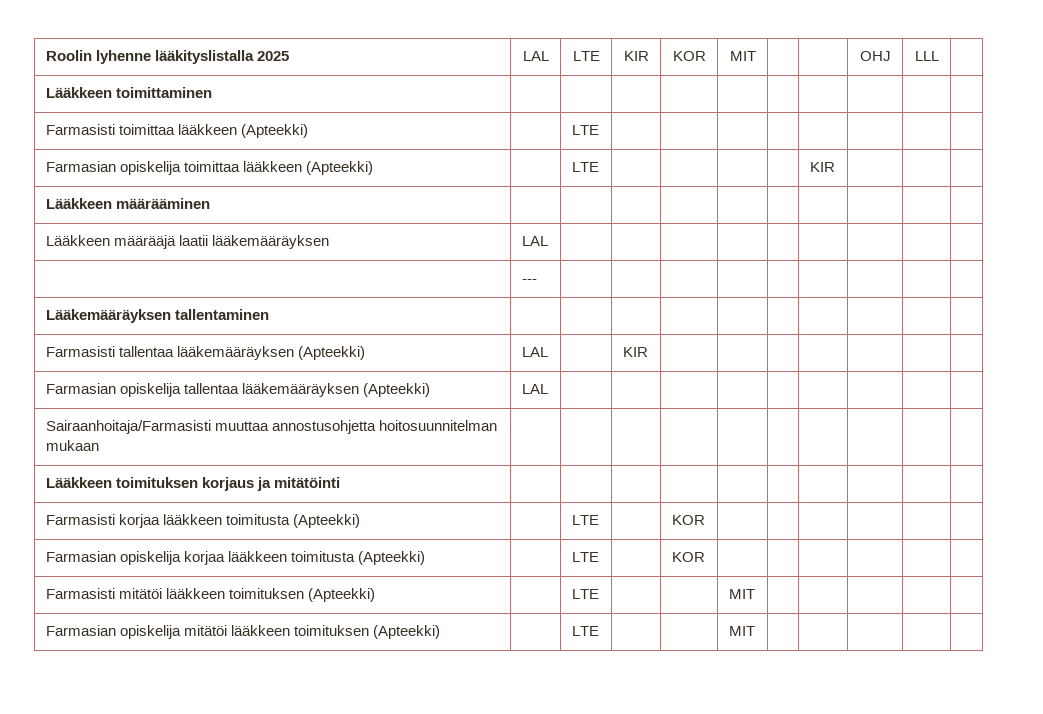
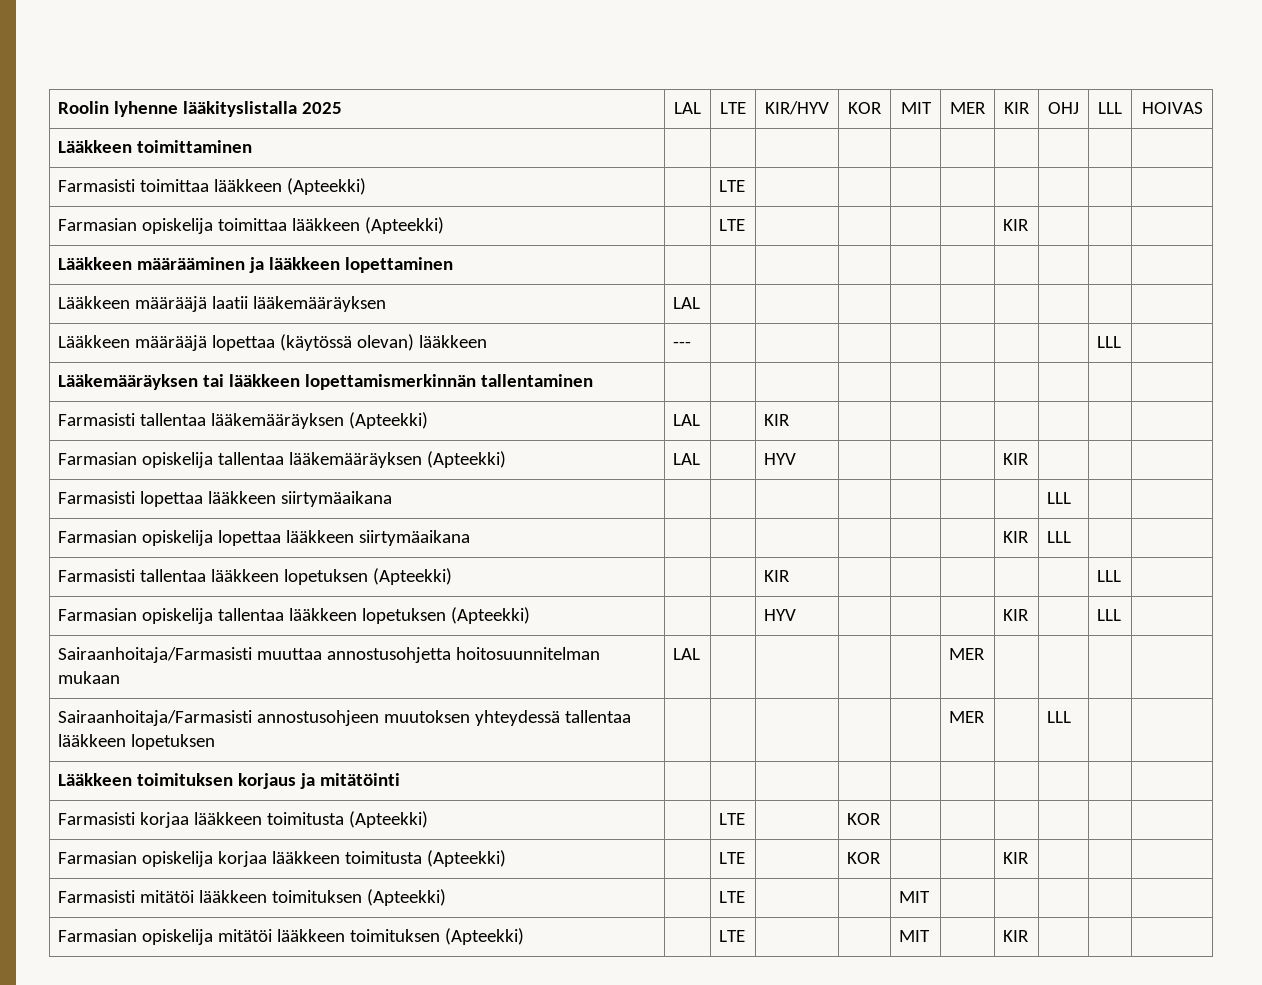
[623,51,649,61] KIR -> [765,101,829,115] KIR/HYV
(756, 56) | -> [950,102,986,114] [1004,102,1030,114] MER | KIR
(939, 56) none -> [1141,102,1203,114] HOIVAS
(210, 203) none -> [249,257,454,273] ja lääkkeen lopettaminen
(548, 241) none -> [58,334,488,351] Lääkkeen määrääjä lopettaa (käytössä olevan) lääkkeen
(537, 281) none -> [1097,336,1122,348] LLL
(171, 316) none -> [203,374,477,390] tai lääkkeen lopettamismerkinnän
(548, 389) | | | | | | -> [764,453,797,465] [1003,453,1030,465] [58,491,393,507] [1047,492,1072,504] [58,530,471,546] [1003,531,1030,543] [1047,531,1072,543] [58,568,453,585] [764,570,791,582] [1097,570,1122,582] [58,607,531,624] [764,609,797,621] [1003,609,1030,621] [1097,609,1122,621] HYV | | | | KIR | | | // Farmasisti lopettaa lääkkeen siirtymäaikana | | | | | | | | LLL | | // Farmasian opiskelija lopettaa lääkkeen siirtymäaikana | | | | | | | KIR | LLL | | // Farmasisti tallentaa lääkkeen lopetuksen (Apteekki) | | | KIR | | | | | | LLL | // Farmasian opiskelija tallentaa lääkkeen lopetuksen (Apteekki) | | | HYV | | | | KIR | | LLL
(99, 445) | | | | | | | -> [673,648,701,660] [949,648,986,660] [58,710,632,726] [58,734,216,750] [949,711,986,723] [1047,711,1072,723] LAL | | | | | MER | | | | // Sairaanhoitaja/Farmasisti annostusohjeen muutoksen yhteydessä tallentaa lääkkeen lopetuksen | | | | | | MER | | LLL
(705, 557) none -> [1003,852,1030,864] KIR
(755, 631) none -> [1003,930,1030,942] KIR

